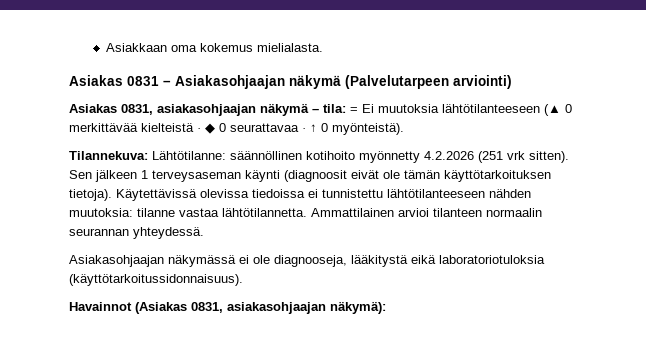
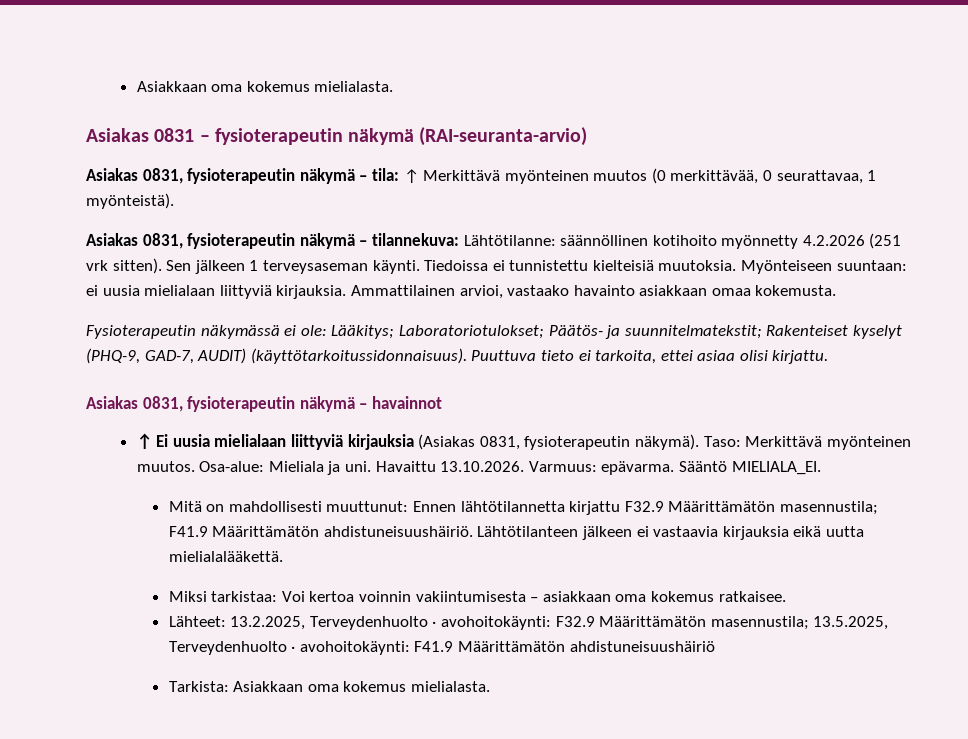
[175,75,512,89] [69,104,256,116] Asiakasohjaajan näkymä (Palvelutarpeen arviointi) // Asiakas 0831, asiakasohjaajan -> [214,127,588,146] [86,168,296,184] fysioterapeutin näkymä (RAI-seuranta-arvio) // Asiakas 0831, fysioterapeutin
[350,104,572,116] [69,123,404,135] [69,151,148,160] = Ei muutoksia lähtötilanteeseen (▲ 0 merkittävää kielteistä · ◆ 0 seurattavaa · ↑ 0 myönteistä). // Tilannekuva: -> [403,168,877,184] [86,193,174,209] [86,233,459,249] ↑ Merkittävä myönteinen muutos (0 merkittävää, 0 seurattavaa, 1 myönteistä). // Asiakas 0831, fysioterapeutin näkymä – tilannekuva:
[245,170,551,182] [69,189,531,201] [69,208,542,217] [69,227,204,239] [69,255,545,267] [69,274,243,286] [69,301,386,314] käynti (diagnoosit eivät ole tämän käyttötarkoituksen tietoja). Käytettävissä olevissa tiedoissa ei tunnistettu lähtötilanteeseen nähden muutoksia: tilanne vastaa lähtötilannetta. Ammattilainen arvioi tilanteen normaalin seurannan yhteydessä. // Asiakasohjaajan näkymässä ei ole diagnooseja, lääkitystä eikä laboratoriotuloksia (käyttötarkoitussidonnaisuus). // Havainnot (Asiakas 0831, asiakasohjaajan näkymä): -> [372,260,907,274] [86,285,837,299] [86,325,902,339] [86,348,829,364] [86,396,442,412] [136,433,911,450] [136,461,821,475] [168,501,878,515] [168,526,864,540] [168,551,283,562] [168,591,786,602] [168,616,889,630] [168,641,715,655] [168,681,490,692] käynti. Tiedoissa ei tunnistettu kielteisiä muutoksia. Myönteiseen suuntaan: ei uusia mielialaan liittyviä kirjauksia. Ammattilainen arvioi, vastaako havainto asiakkaan omaa kokemusta. // Fysioterapeutin näkymässä ei ole: Lääkitys; Laboratoriotulokset; Päätös- ja suunnitelmatekstit; Rakenteiset kyselyt (PHQ-9, GAD-7, AUDIT) (käyttötarkoitussidonnaisuus). Puuttuva tieto ei tarkoita, ettei asiaa olisi kirjattu. // Asiakas 0831, fysioterapeutin näkymä – havainnot // ↑ Ei uusia mielialaan liittyviä kirjauksia (Asiakas 0831, fysioterapeutin näkymä). Taso: Merkittävä myönteinen muutos. Osa-alue: Mieliala ja uni. Havaittu 13.10.2026. Varmuus: epävarma. Sääntö MIELIALA_EI. // Mitä on mahdollisesti muuttunut: Ennen lähtötilannetta kirjattu F32.9 Määrittämätön masennustila; F41.9 Määrittämätön ahdistuneisuushäiriö. Lähtötilanteen jälkeen ei vastaavia kirjauksia eikä uutta mielialalääkettä. // Miksi tarkistaa: Voi kertoa voinnin vakiintumisesta – asiakkaan oma kokemus ratkaisee. // Lähteet: 13.2.2025, Terveydenhuolto · avohoitokäynti: F32.9 Määrittämätön masennustila; 13.5.2025, Terveydenhuolto · avohoitokäynti: F41.9 Määrittämätön ahdistuneisuushäiriö // Tarkista: Asiakkaan oma kokemus mielialasta.

